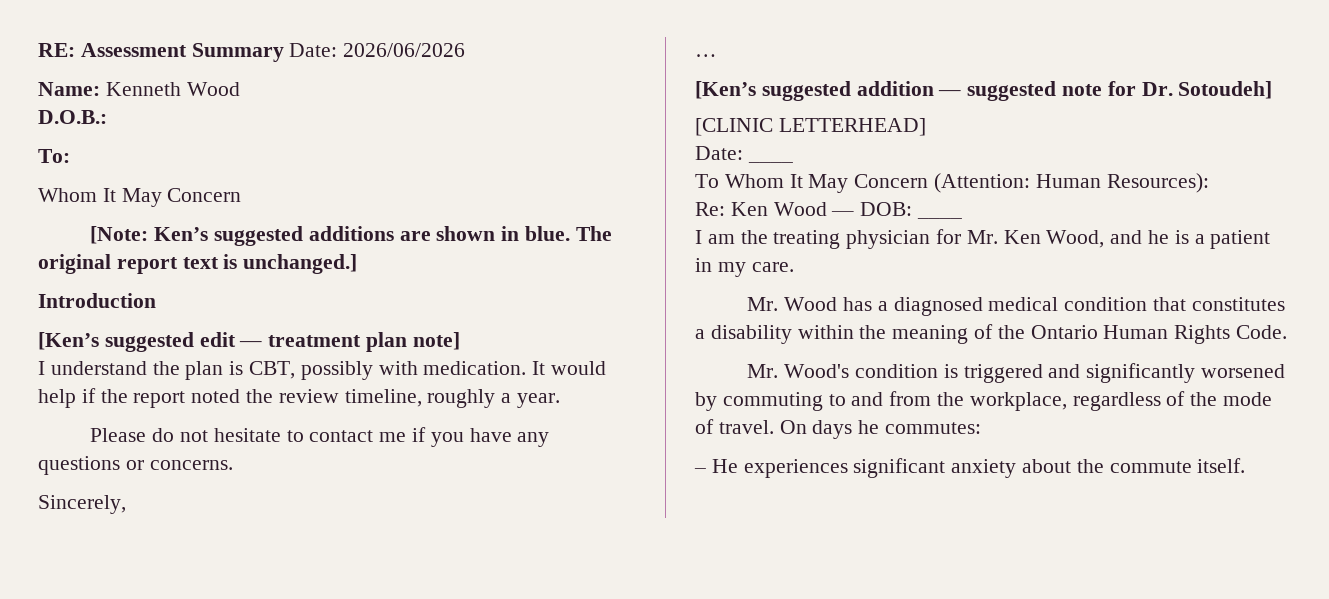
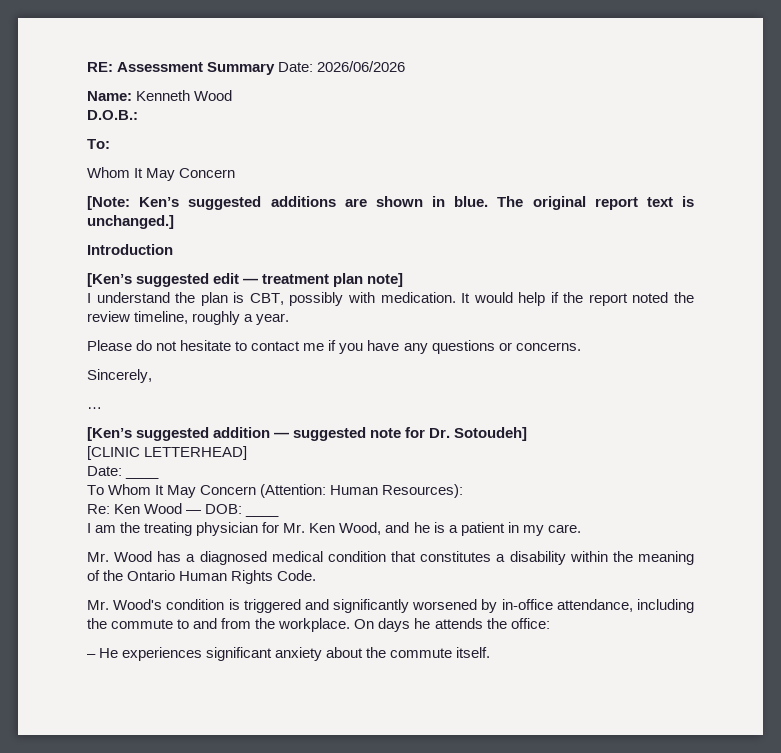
[722,391,1273,411] [695,419,982,439] commuting to and from the workplace, regardless of the mode of travel. On days he commutes: -> [501,599,694,613] [87,618,550,632] in-office attendance, including the commute to and from the workplace. On days he attends the office:

